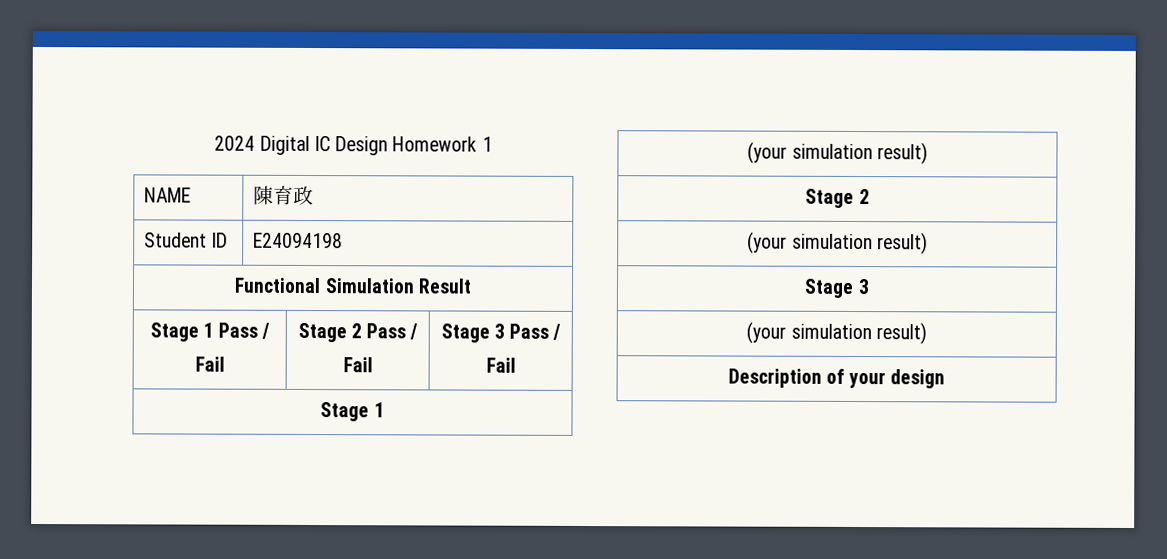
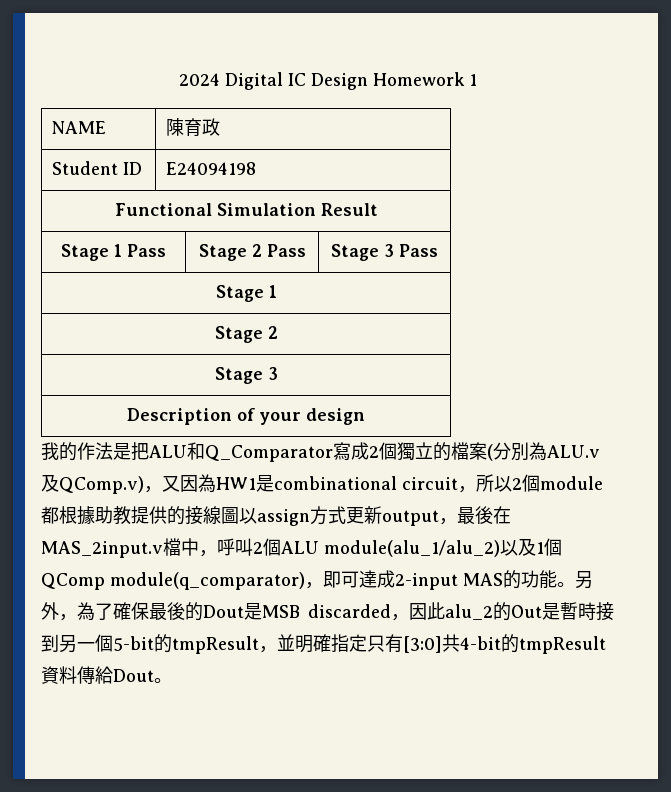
[261,322,271,339] [194,356,225,372] / Fail -> (166, 250) none
[409,323,419,340] [342,357,373,373] / Fail -> (306, 250) none
[552,323,562,340] [485,357,516,373] [320,402,385,422] [747,141,928,165] [805,188,870,208] [747,231,928,255] [804,278,870,298] [746,321,927,345] / Fail // Stage 1 // (your simulation result) // Stage 2 // (your simulation result) // Stage 3 // (your simulation result) -> [215,285,277,302] [214,326,278,343] [214,367,278,384] // Stage 1 // Stage 2 // Stage 3
(946, 379) none -> [41,442,600,462] [41,474,603,494] [41,506,511,526] [41,538,562,558] [41,570,593,590] [41,602,614,621] [41,634,606,654] [41,666,172,684] // 我的作法是把ALU和Q_Comparator寫成2個獨立的檔案(分別為ALU.v及QComp.v)，又因為HW1是combinational circuit，所以2個module都根據助教提供的接線圖以assign方式更新output，最後在MAS_2input.v檔中，呼叫2個ALU module(alu_1/alu_2)以及1個QComp module(q_comparator)，即可達成2-input MAS的功能。另外，為了確保最後的Dout是MSB discarded，因此alu_2的Out是暫時接到另一個5-bit的tmpResult，並明確指定只有[3:0]共4-bit的tmpResult資料傳給Dout。

